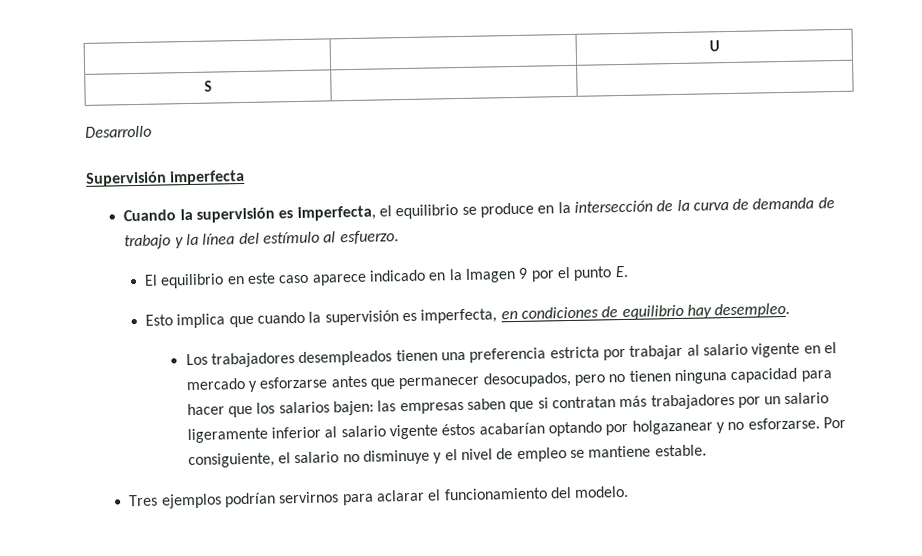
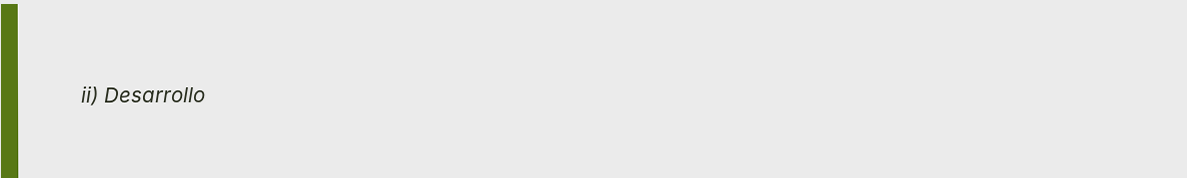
[708,40,720,52] [204,80,212,92] | | U // S | | // -> [80,85,99,106] ii)
[85,169,246,187] [123,197,835,223] [124,230,399,250] [144,265,629,289] [145,302,791,329] [185,342,837,368] [185,367,832,392] [186,392,830,418] [186,416,846,444] [187,444,707,469] [128,485,630,509] // Supervisión imperfecta // Cuando la supervisión es imperfecta, el equilibrio se produce en la intersección de la curva de demanda de trabajo y la línea del estímulo al esfuerzo. // El equilibrio en este caso aparece indicado en la Imagen 9 por el punto E. // Esto implica que cuando la supervisión es imperfecta, en condiciones de equilibrio hay desempleo. // Los trabajadores desempleados tienen una preferencia estricta por trabajar al salario vigente en el mercado y esforzarse antes que permanecer desocupados, pero no tienen ninguna capacidad para hacer que los salarios bajen: las empresas saben que si contratan más trabajadores por un salario ligeramente inferior al salario vigente éstos acabarían optando por holgazanear y no esforzarse. Por consiguiente, el salario no disminuye y el nivel de empleo se mantiene estable. // Tres ejemplos podrían servirnos para aclarar el funcionamiento del modelo. -> (206, 95) none

